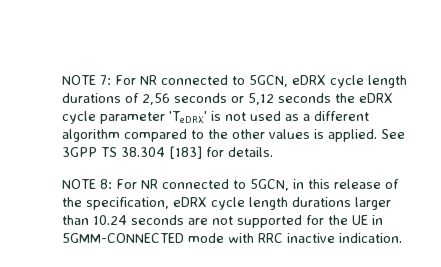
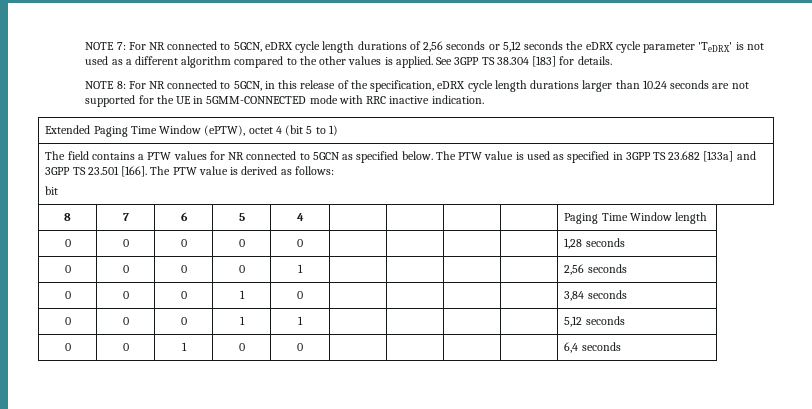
(403, 238) none -> [45,125,338,137] [45,151,756,163] [45,166,334,177] [45,186,59,195] [64,213,71,221] [122,213,129,221] [180,212,188,221] [238,213,245,221] [296,213,304,221] [564,212,708,224] [64,239,71,247] [122,239,129,247] [180,239,187,247] [238,239,245,247] [297,239,303,247] [564,238,625,249] [64,265,71,273] [122,265,129,273] [180,265,187,273] [238,265,245,273] [298,264,303,273] [564,264,627,275] [64,291,71,299] [122,291,129,299] [180,291,187,299] [239,290,245,299] [297,291,303,299] [564,290,627,301] [64,317,71,325] [122,317,129,325] [180,317,187,325] [239,316,245,325] [298,316,303,325] [564,316,625,327] [64,343,71,351] [122,343,129,351] [181,342,187,351] [238,343,245,351] [297,343,303,351] [564,342,621,353] // Extended Paging Time Window (ePTW), octet 4 (bit 5 to 1) // The field contains a PTW values for NR connected to 5GCN as specified below. The PTW value is used as specified in 3GPP TS 23.682 [133a] and 3GPP TS 23.501 [166]. The PTW value is derived as follows: // bit // 8 | 7 | 6 | 5 | 4 | | | | | Paging Time Window length // 0 | 0 | 0 | 0 | 0 | | | | | 1,28 seconds // 0 | 0 | 0 | 0 | 1 | | | | | 2,56 seconds // 0 | 0 | 0 | 1 | 0 | | | | | 3,84 seconds // 0 | 0 | 0 | 1 | 1 | | | | | 5,12 seconds // 0 | 0 | 1 | 0 | 0 | | | | | 6,4 seconds

